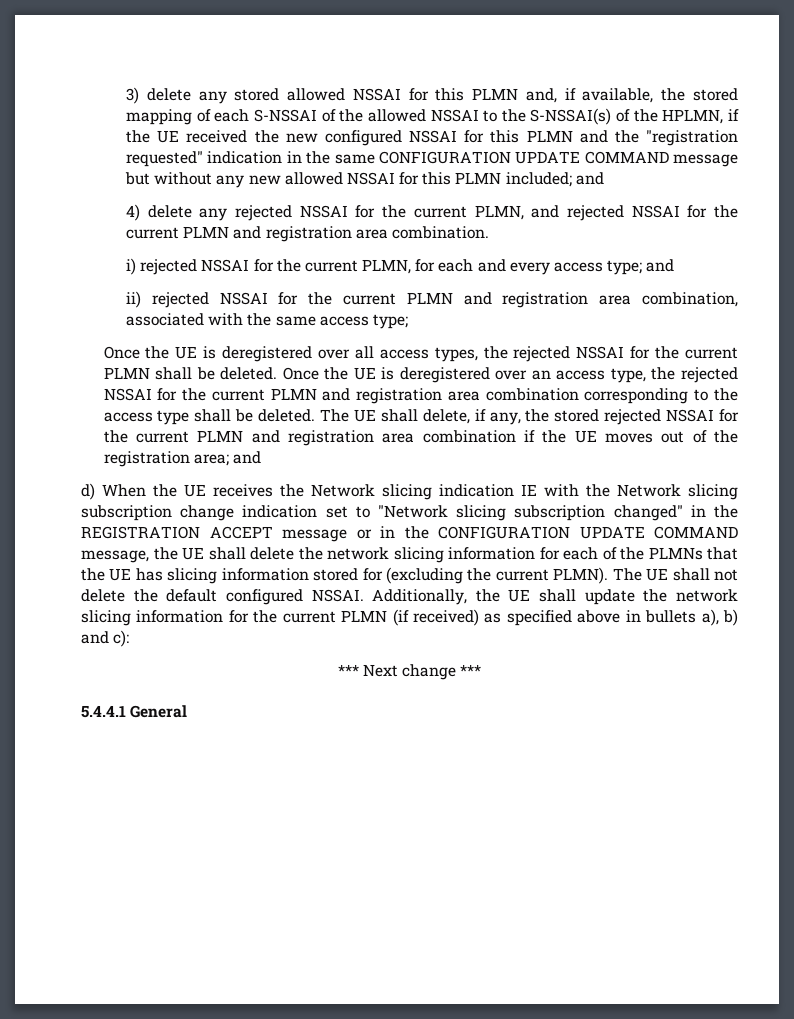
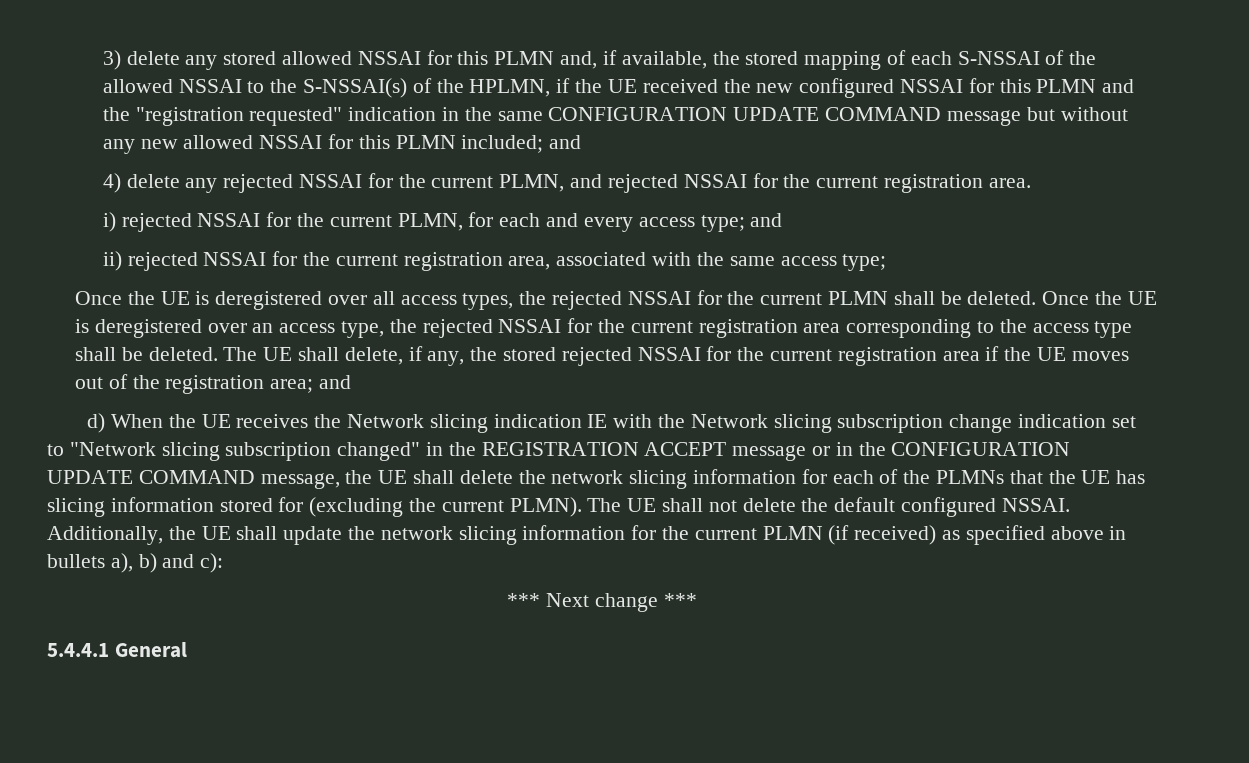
[183,226,489,242] PLMN and registration area combination. -> [883,174,1031,193] registration area.
[406,292,738,308] PLMN and registration area combination, -> [403,252,551,271] registration area,
[270,388,579,404] PLMN and registration area combination -> [698,319,841,338] registration area
[197,430,516,446] PLMN and registration area combination -> [837,347,980,366] registration area

